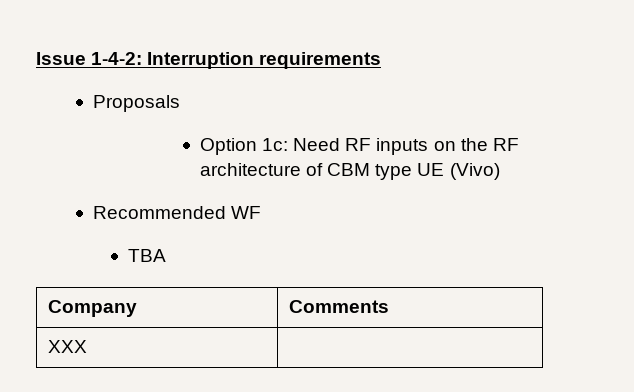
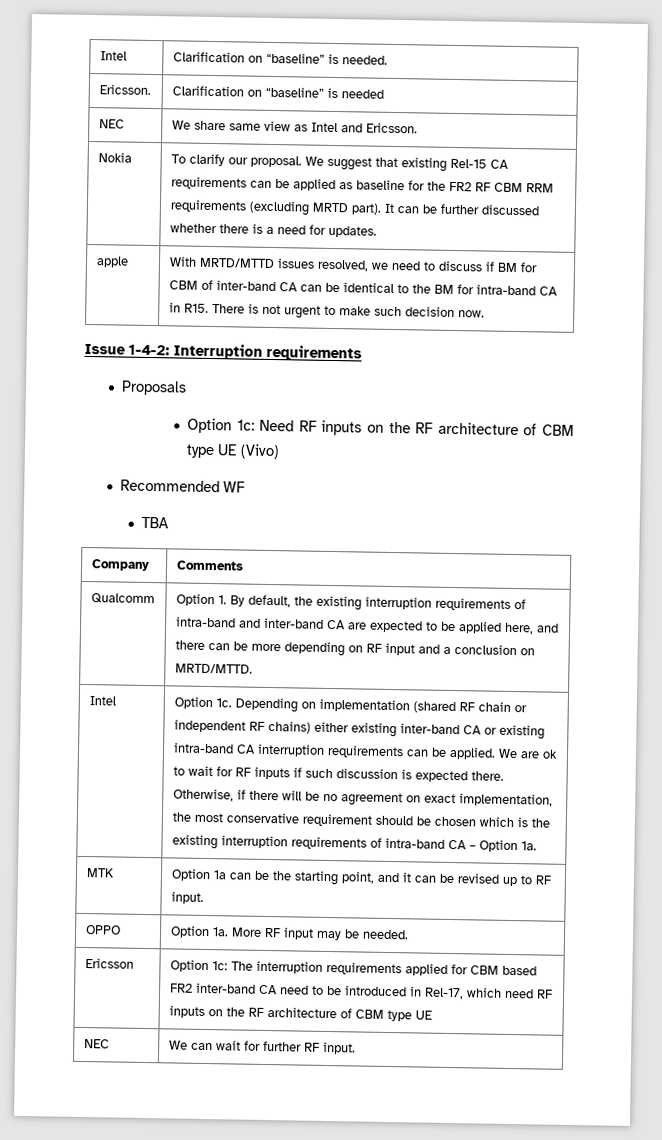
(36, 58) none -> [99,51,127,61] [172,51,388,65] [98,84,151,95] [171,85,384,99] [98,119,125,129] [171,120,418,134] [97,152,132,163] [170,153,509,172] [170,176,554,193] [169,199,540,216] [169,223,377,238] [95,256,129,268] [168,256,538,273] [168,279,558,296] [168,302,485,319] Intel | Clarification on “baseline” is needed. // Ericsson. | Clarification on “baseline” is needed // NEC | We share same view as Intel and Ericsson. // Nokia | To clarify our proposal. We suggest that existing Rel-15 CA requirements can be applied as baseline for the FR2 RF CBM RRM requirements (excluding MRTD part). It can be further discussed whether there is a need for updates. // apple | With MRTD/MTTD issues resolved, we need to discuss if BM for CBM of inter-band CA can be identical to the BM for intra-band CA in R15. There is not urgent to make such decision now. //
[47,340,87,353] XXX | -> [90,593,155,605] [175,593,526,611] [175,616,559,635] [174,640,535,657] [174,663,253,674] [88,696,116,706] [173,696,527,714] [173,719,545,740] [172,742,558,760] [172,765,504,783] [172,788,553,807] [171,812,550,828] [171,834,537,853] [85,868,115,878] [170,868,552,887] [170,891,204,904] [84,925,121,935] [169,925,409,941] [84,958,134,969] [169,959,537,976] [169,982,553,1000] [168,1005,432,1022] [83,1038,110,1049] [168,1040,356,1055] Qualcomm | Option 1. By default, the existing interruption requirements of intra-band and inter-band CA are expected to be applied here, and there can be more depending on RF input and a conclusion on MRTD/MTTD. // Intel | Option 1c. Depending on implementation (shared RF chain or independent RF chains) either existing inter-band CA or existing intra-band CA interruption requirements can be applied. We are ok to wait for RF inputs if such discussion is expected there. Otherwise, if there will be no agreement on exact implementation, the most conservative requirement should be chosen which is the existing interruption requirements of intra-band CA – Option 1a. // MTK | Option 1a can be the starting point, and it can be revised up to RF input. // OPPO | Option 1a. More RF input may be needed. // Ericsson | Option 1c: The interruption requirements applied for CBM based FR2 inter-band CA need to be introduced in Rel-17, which need RF inputs on the RF architecture of CBM type UE // NEC | We can wait for further RF input.

